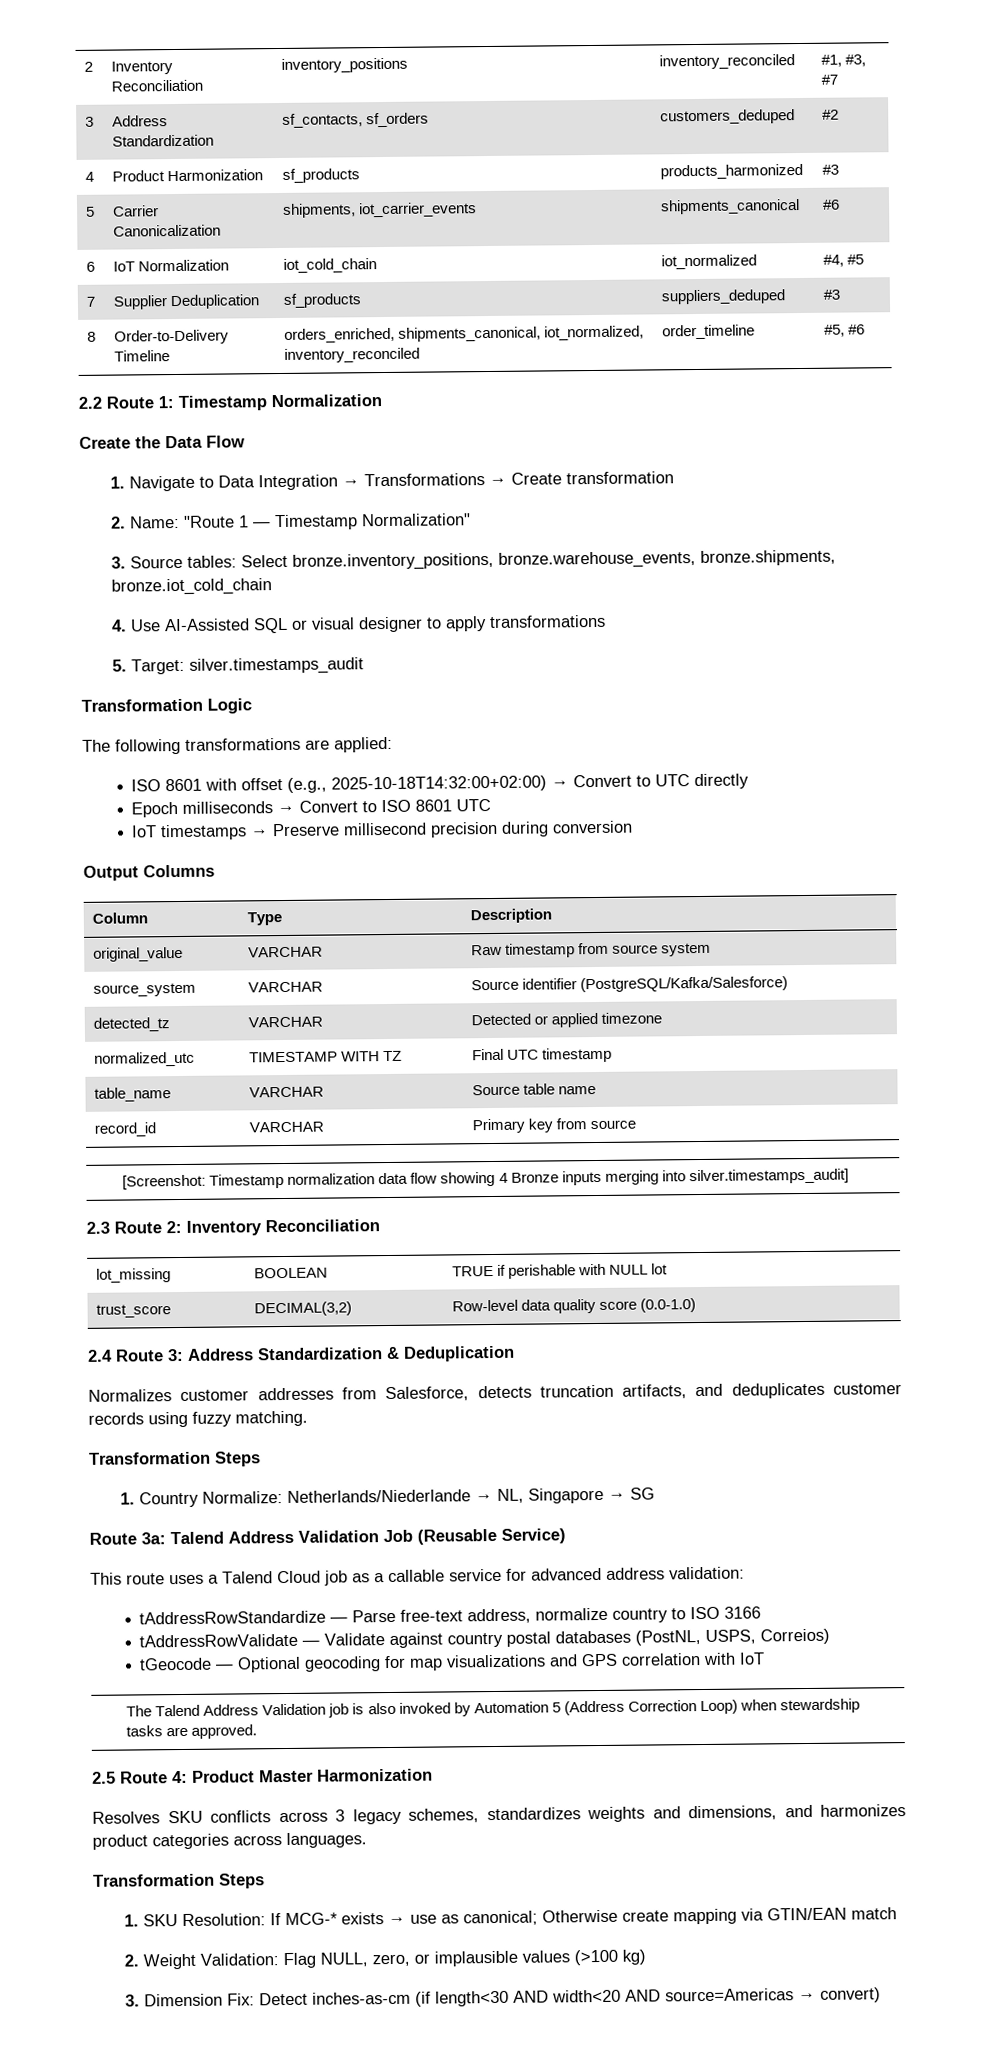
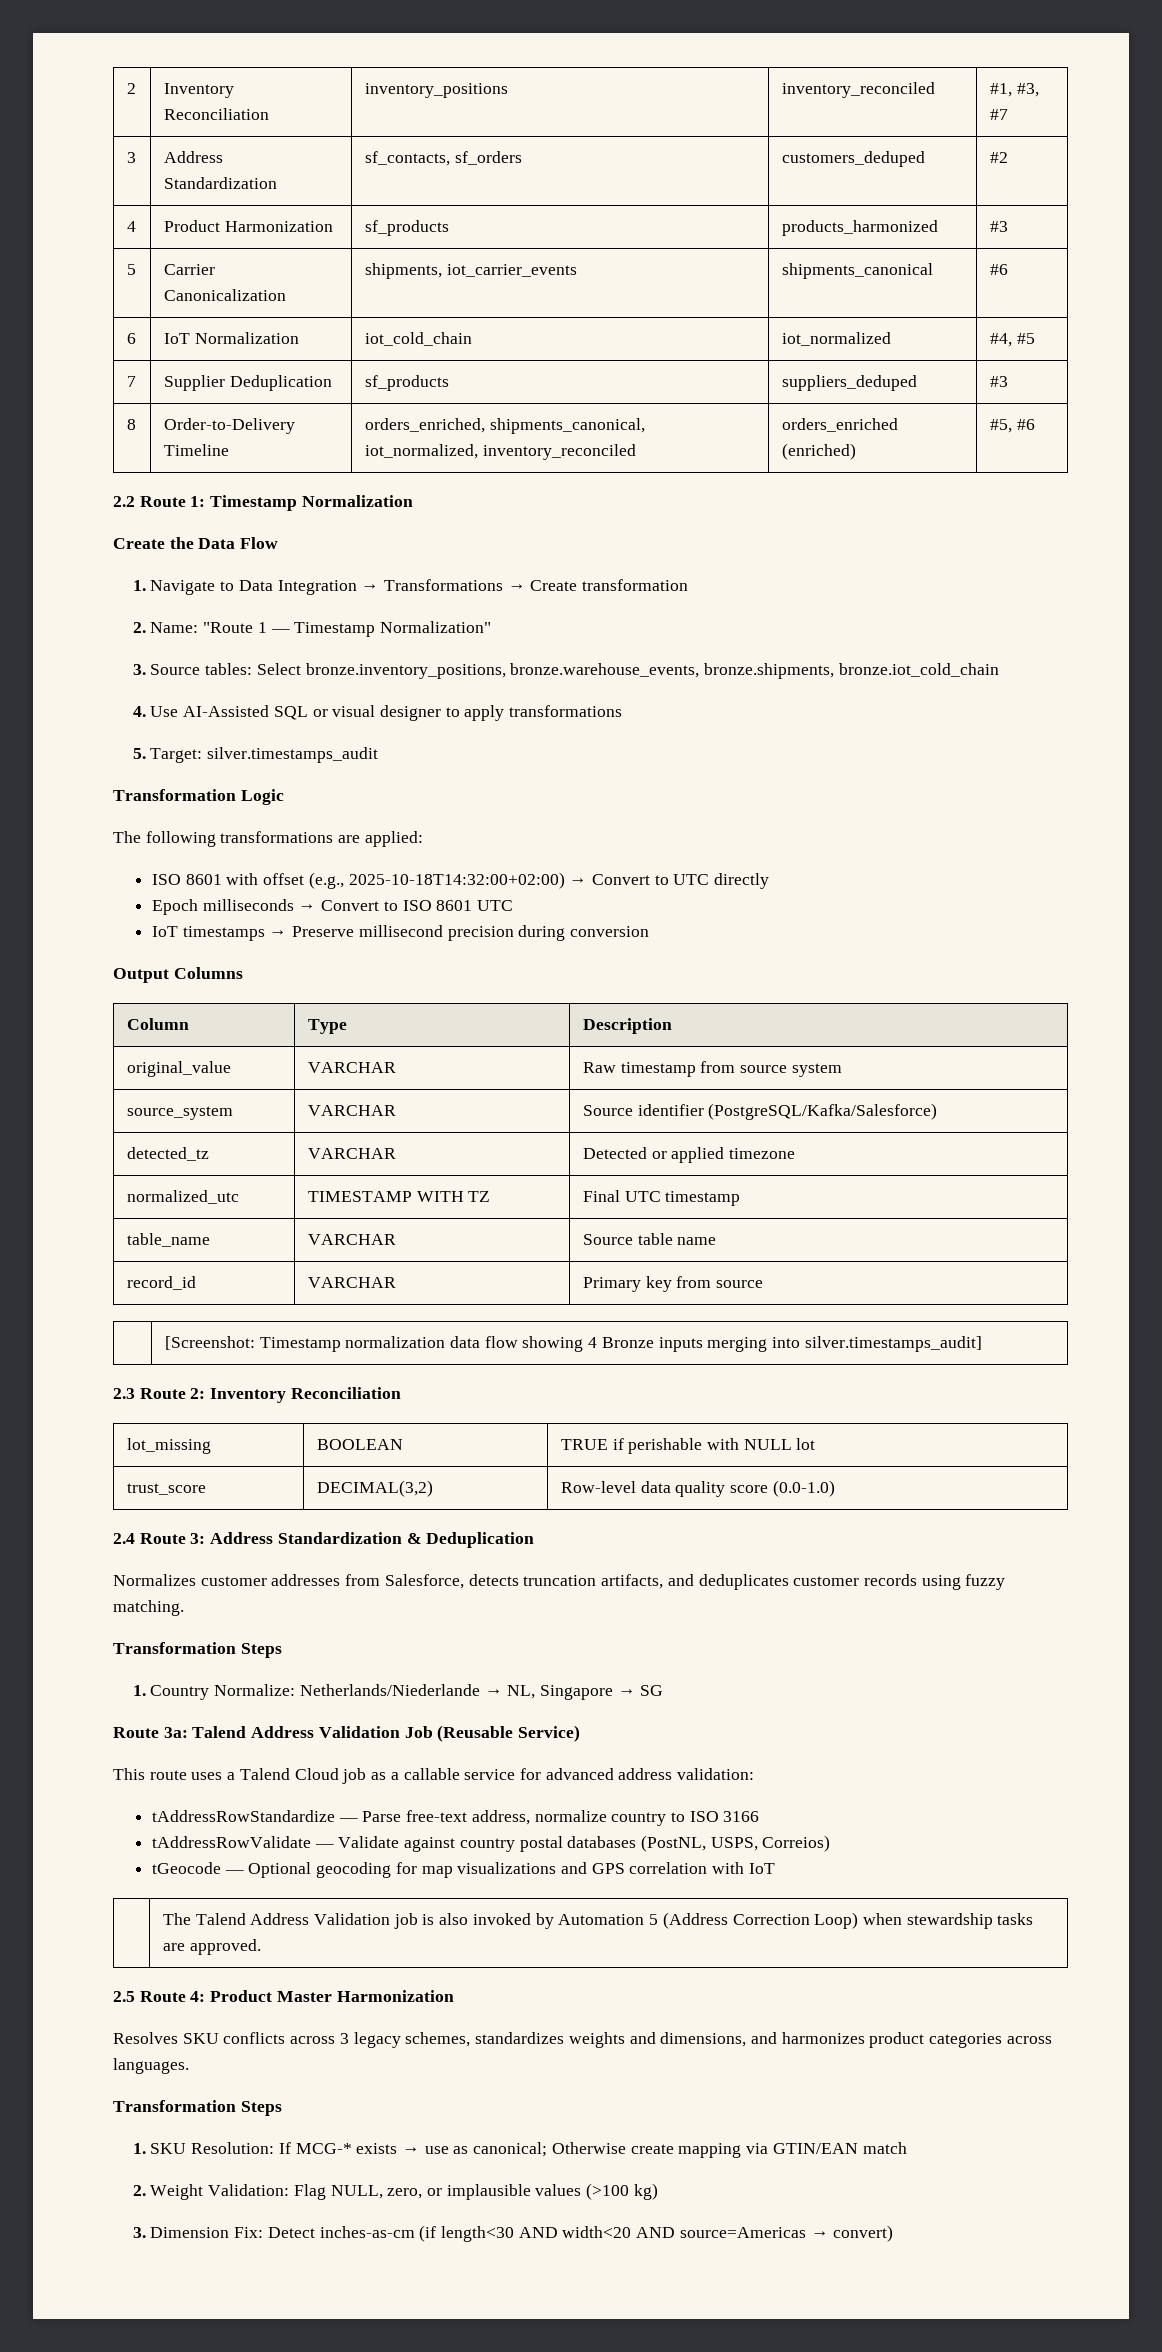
[662,324,756,340] order_timeline -> [781,418,898,432] [781,443,856,460] orders_enriched (enriched)

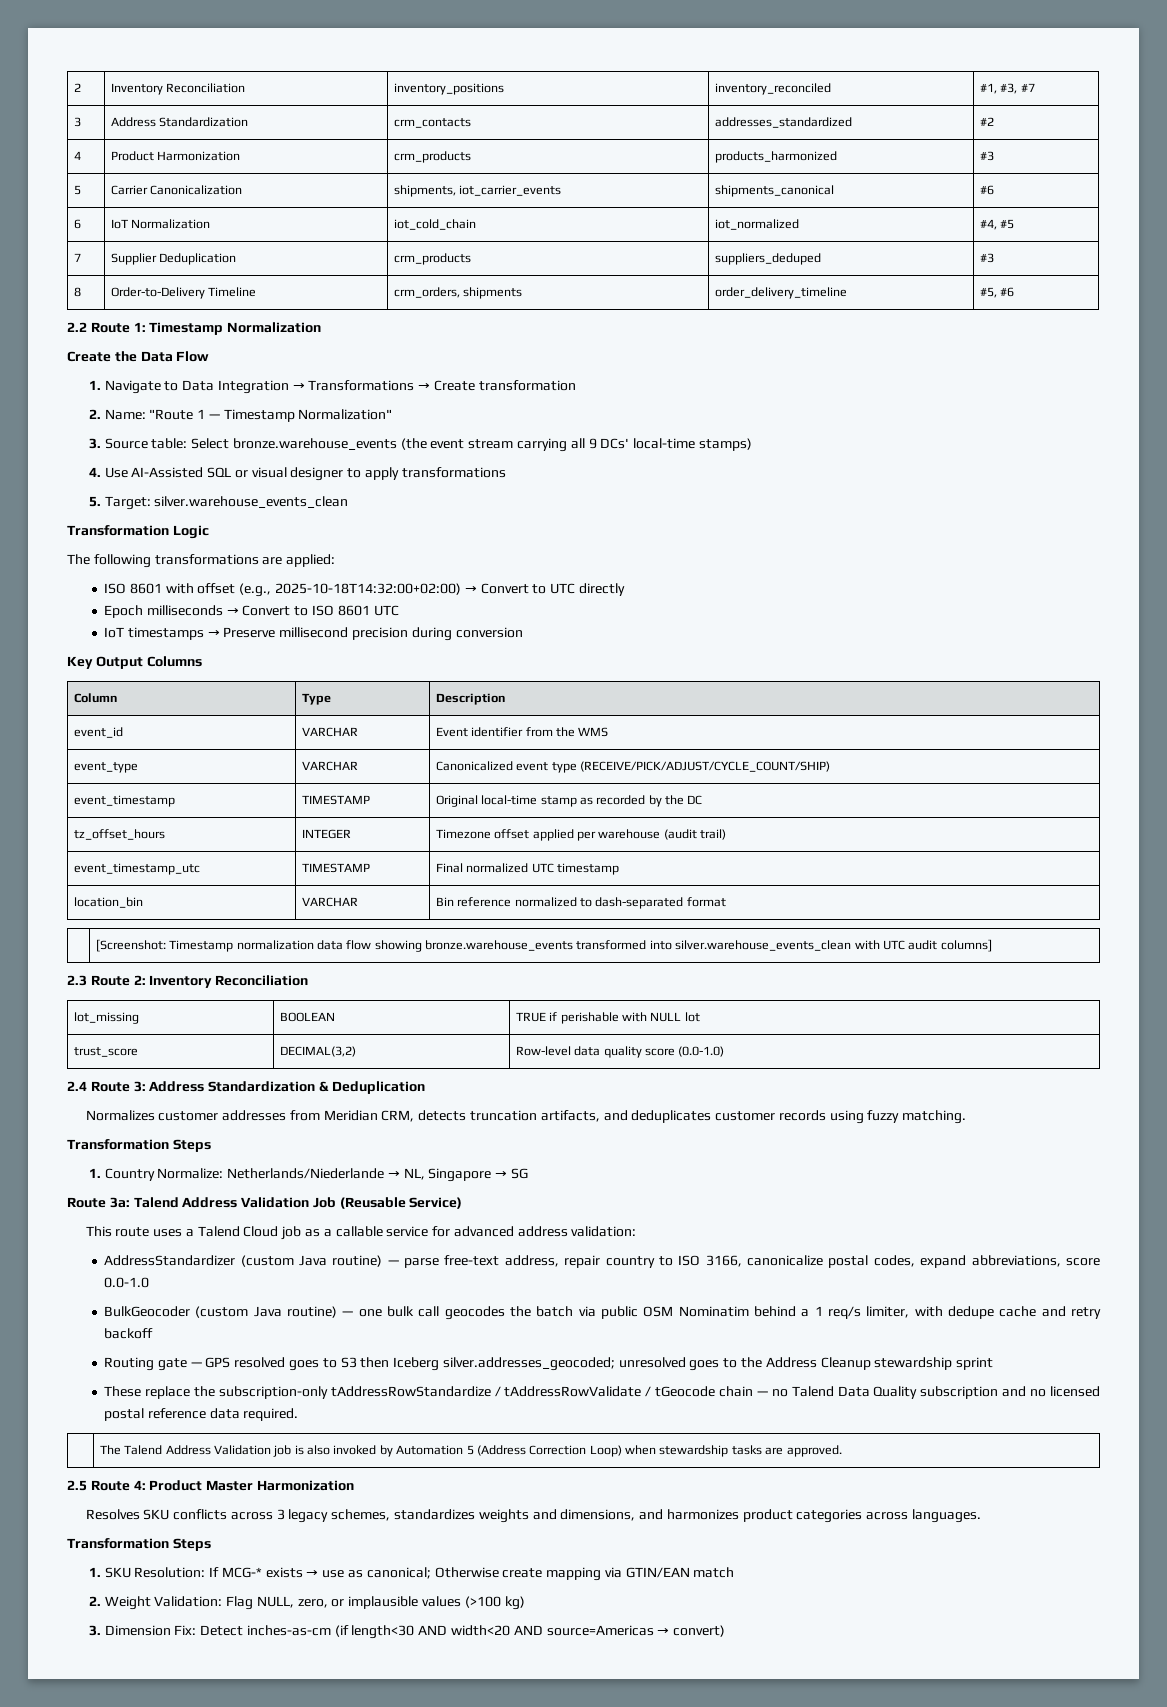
[364,151,522,166] [781,151,925,167] sf_contacts, sf_orders | customers_deduped -> [393,118,471,128] [714,117,852,128] crm_contacts | addresses_standardized
[364,220,449,236] sf_products -> [393,151,471,163] crm_products
[364,375,449,391] sf_products -> [393,253,471,265] crm_products
[364,418,645,434] [364,444,636,460] [781,418,898,432] [781,443,856,460] orders_enriched, shipments_canonical, iot_normalized, inventory_reconciled | orders_enriched (enriched) -> [393,287,523,299] [714,287,847,299] crm_orders, shipments | order_delivery_timeline
[205,663,999,679] tables: Select bronze.inventory_positions, bronze.warehouse_events, bronze.shipments, bronze.iot_cold_chain -> [151,438,752,452] table: Select bronze.warehouse_events (the event stream carrying all 9 DCs' local-time stamps)
[207,747,379,763] silver.timestamps_audit -> [154,496,349,508] silver.warehouse_events_clean
(649, 931) none -> [67,656,93,669] Key
[126,1061,231,1077] [307,1062,396,1073] [582,1061,842,1077] [126,1106,233,1120] [307,1105,396,1116] [582,1103,938,1120] [126,1147,209,1161] [307,1148,396,1159] [582,1147,796,1163] [126,1190,239,1204] [307,1191,491,1202] [582,1190,741,1206] [126,1233,210,1247] [307,1234,396,1245] [582,1233,717,1245] [126,1276,196,1290] [307,1277,396,1288] [582,1276,764,1292] original_value | VARCHAR | Raw timestamp from source system // source_system | VARCHAR | Source identifier (PostgreSQL/Kafka/Salesforce) // detected_tz | VARCHAR | Detected or applied timezone // normalized_utc | TIMESTAMP WITH TZ | Final UTC timestamp // table_name | VARCHAR | Source table name // record_id | VARCHAR | Primary key from source -> [73,727,123,738] [301,727,358,737] [435,727,609,737] [73,762,138,773] [301,761,358,771] [435,761,830,773] [73,795,175,807] [301,795,370,805] [435,795,703,807] [73,829,165,840] [301,829,351,839] [435,829,727,841] [73,863,200,875] [301,863,370,873] [435,863,619,875] [73,897,143,908] [301,897,358,907] [435,897,726,909] event_id | VARCHAR | Event identifier from the WMS // event_type | VARCHAR | Canonicalized event type (RECEIVE/PICK/ADJUST/CYCLE_COUNT/SHIP) // event_timestamp | TIMESTAMP | Original local-time stamp as recorded by the DC // tz_offset_hours | INTEGER | Timezone offset applied per warehouse (audit trail) // event_timestamp_utc | TIMESTAMP | Final normalized UTC timestamp // location_bin | VARCHAR | Bin reference normalized to dash-separated format
[588,1336,982,1352] 4 Bronze inputs merging into silver.timestamps_audit] -> [425,939,992,952] bronze.warehouse_events transformed into silver.warehouse_events_clean with UTC audit columns]
[384,1574,464,1589] Salesforce, -> [323,1110,415,1122] Meridian CRM,
[151,1810,402,1822] tAddressRowStandardize — Parse -> [104,1255,440,1268] AddressStandardizer (custom Java routine) — parse
[534,1810,607,1822] normalize -> [564,1255,601,1268] repair
[723,1811,760,1822] [151,1835,831,1852] [151,1862,775,1878] 3166 // tAddressRowValidate — Validate against country postal databases (PostNL, USPS, Correios) // tGeocode — Optional geocoding for map visualizations and GPS correlation with IoT -> [705,1255,1100,1268] [104,1277,150,1288] [104,1306,1101,1320] [104,1328,154,1339] [104,1357,994,1371] [104,1386,1100,1399] [104,1408,299,1421] 3166, canonicalize postal codes, expand abbreviations, score 0.0-1.0 // BulkGeocoder (custom Java routine) — one bulk call geocodes the batch via public OSM Nominatim behind a 1 req/s limiter, with dedupe cache and retry backoff // Routing gate — GPS resolved goes to S3 then Iceberg silver.addresses_geocoded; unresolved goes to the Address Cleanup stewardship sprint // These replace the subscription-only tAddressRowStandardize / tAddressRowValidate / tGeocode chain — no Talend Data Quality subscription and no licensed postal reference data required.

